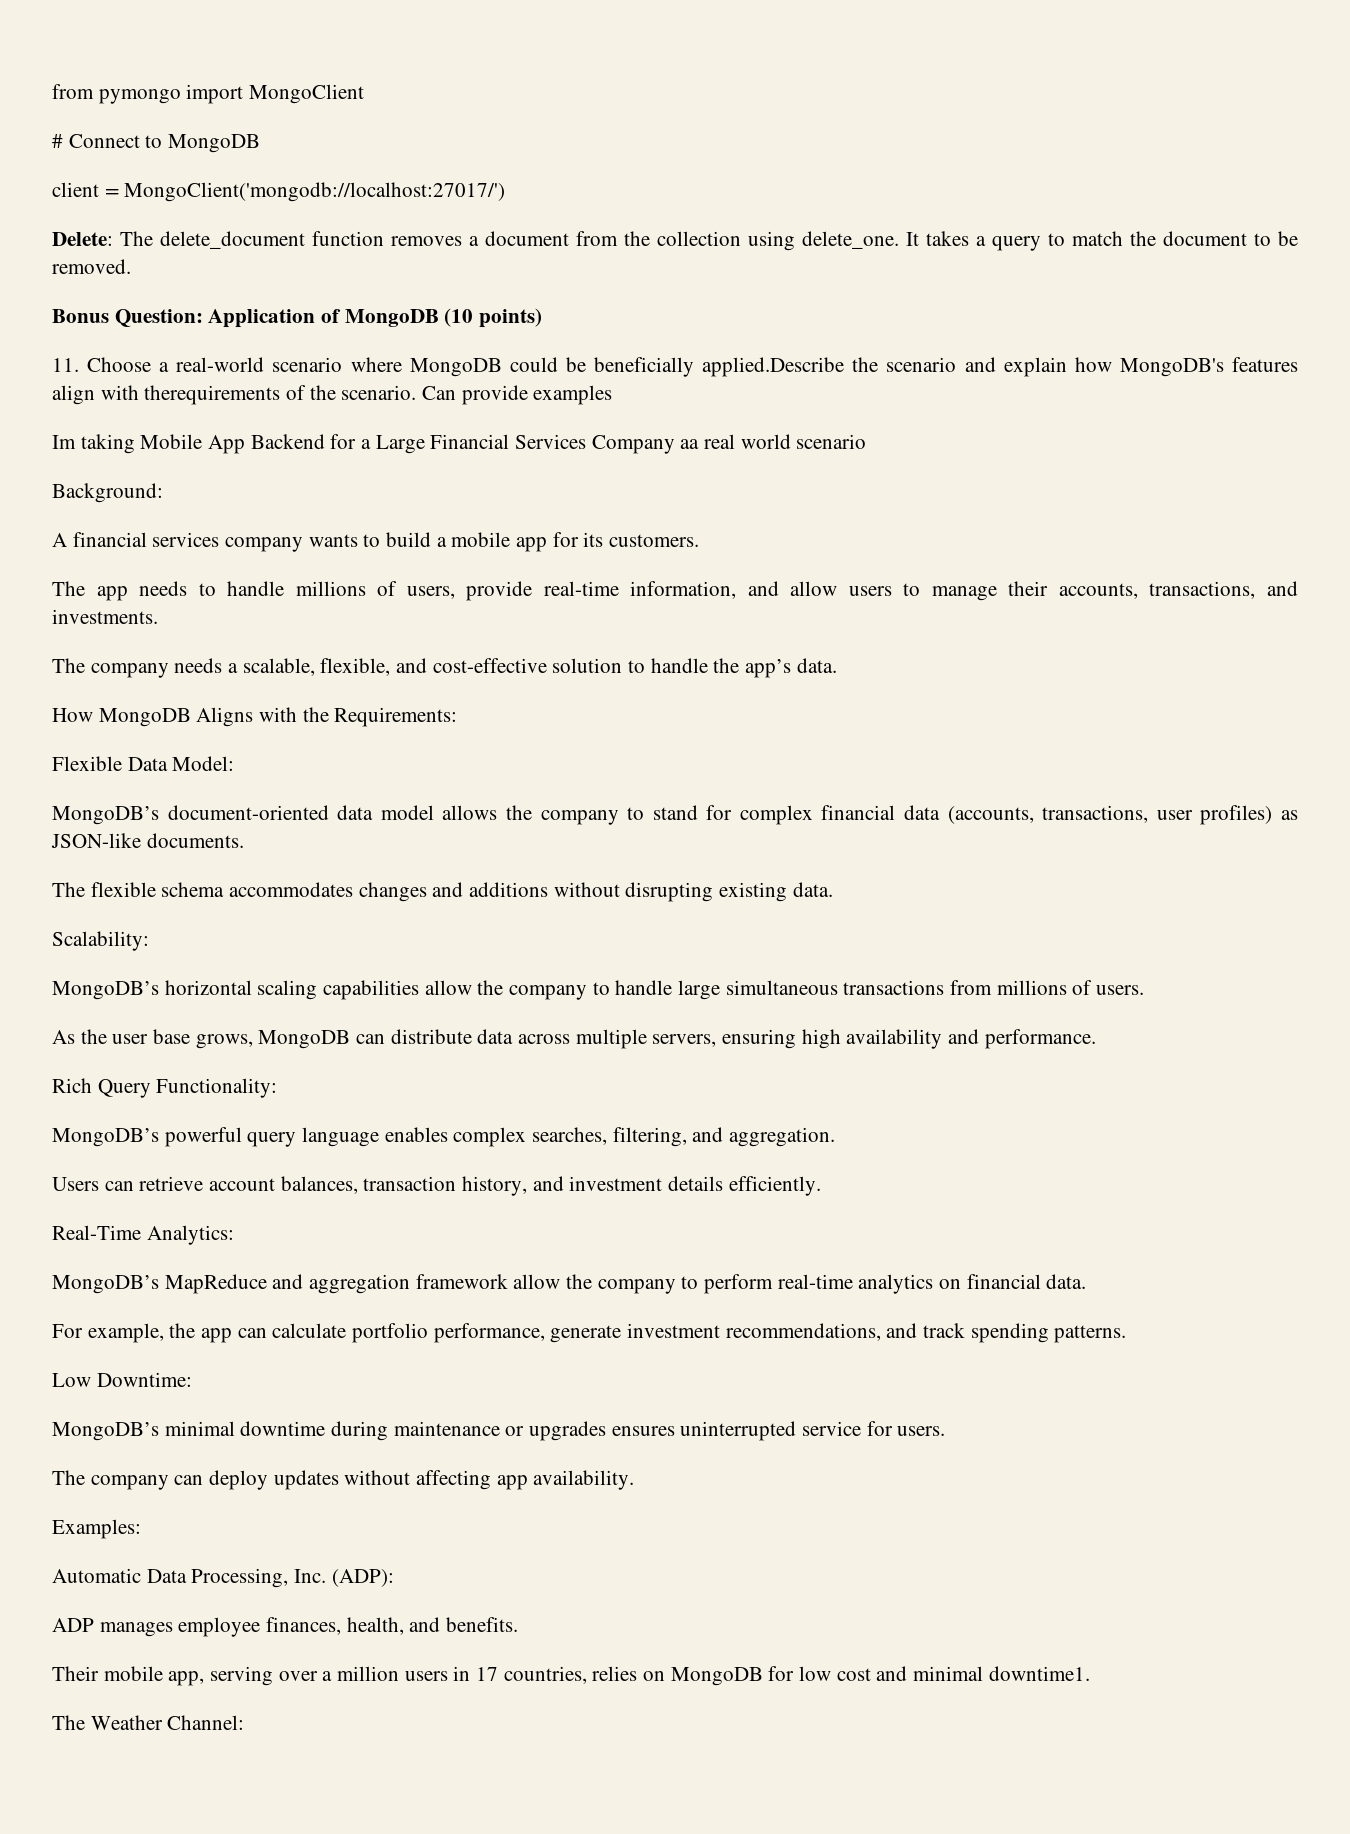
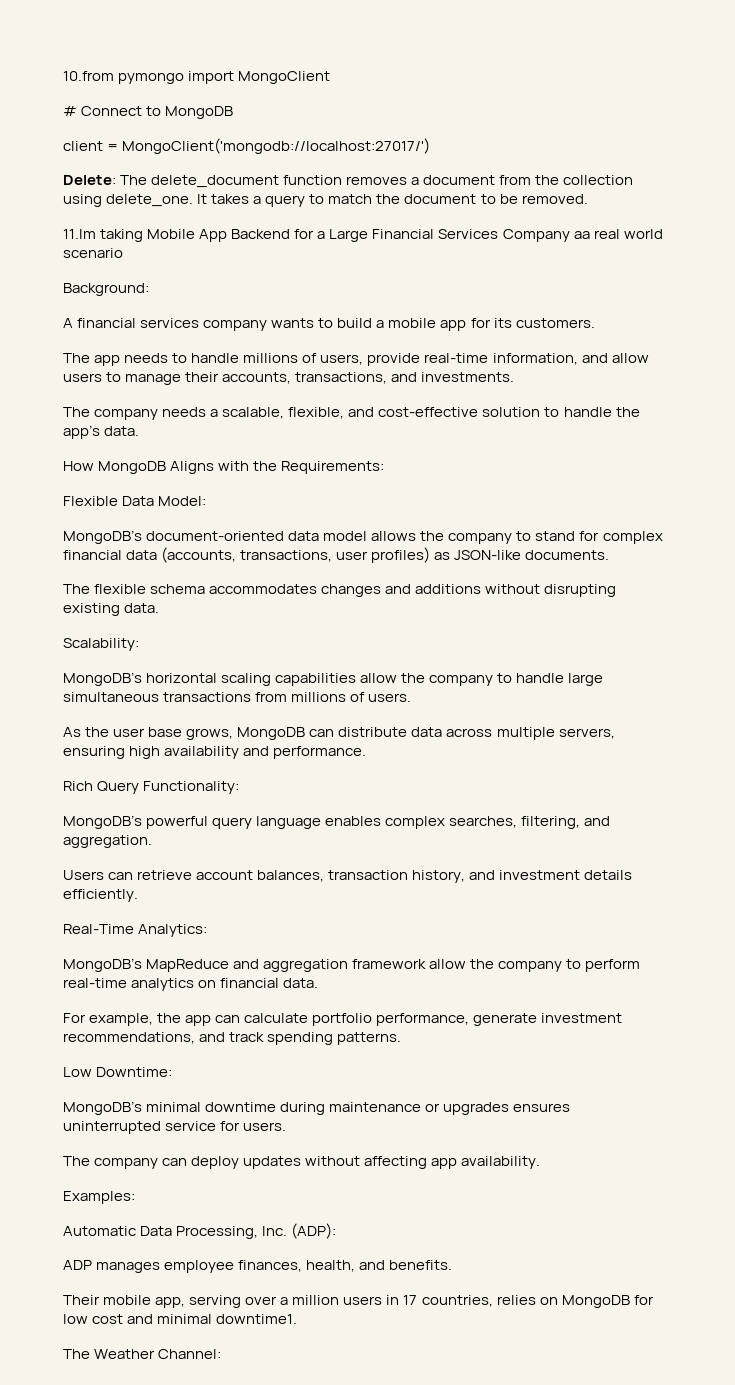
[52,84,94,99] from -> [63,71,114,81] 10.from
[52,308,543,328] [52,357,1298,377] [52,385,613,405] [52,435,76,449] Bonus Question: Application of MongoDB (10 points) // 11. Choose a real-world scenario where MongoDB could be beneficially applied.Describe the scenario and explain how MongoDB's features align with therequirements of the scenario. Can provide examples // Im -> [63,229,96,239] 11.Im

